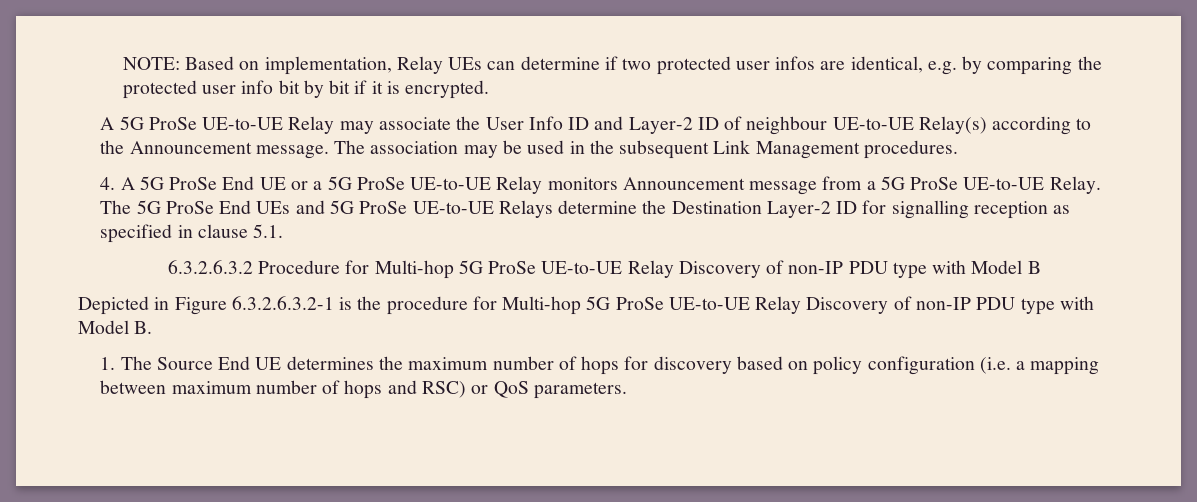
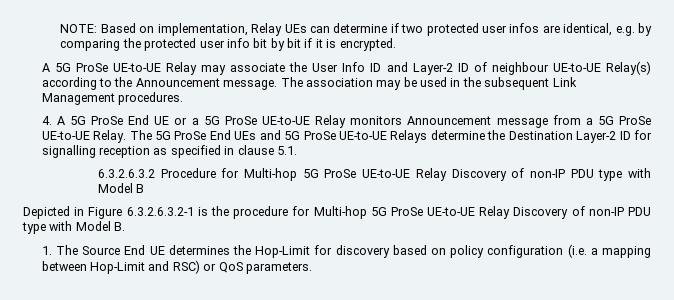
[408,356,620,375] maximum number of hops -> [255,246,311,258] Hop-Limit
[171,380,383,399] maximum number of hops -> [90,262,146,274] Hop-Limit

